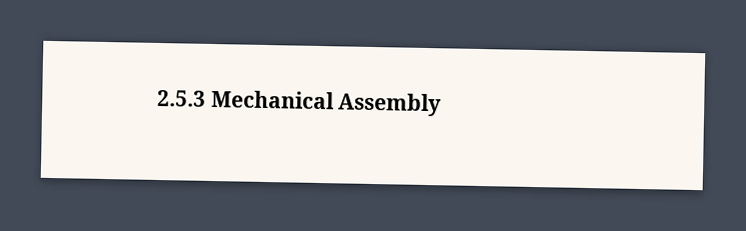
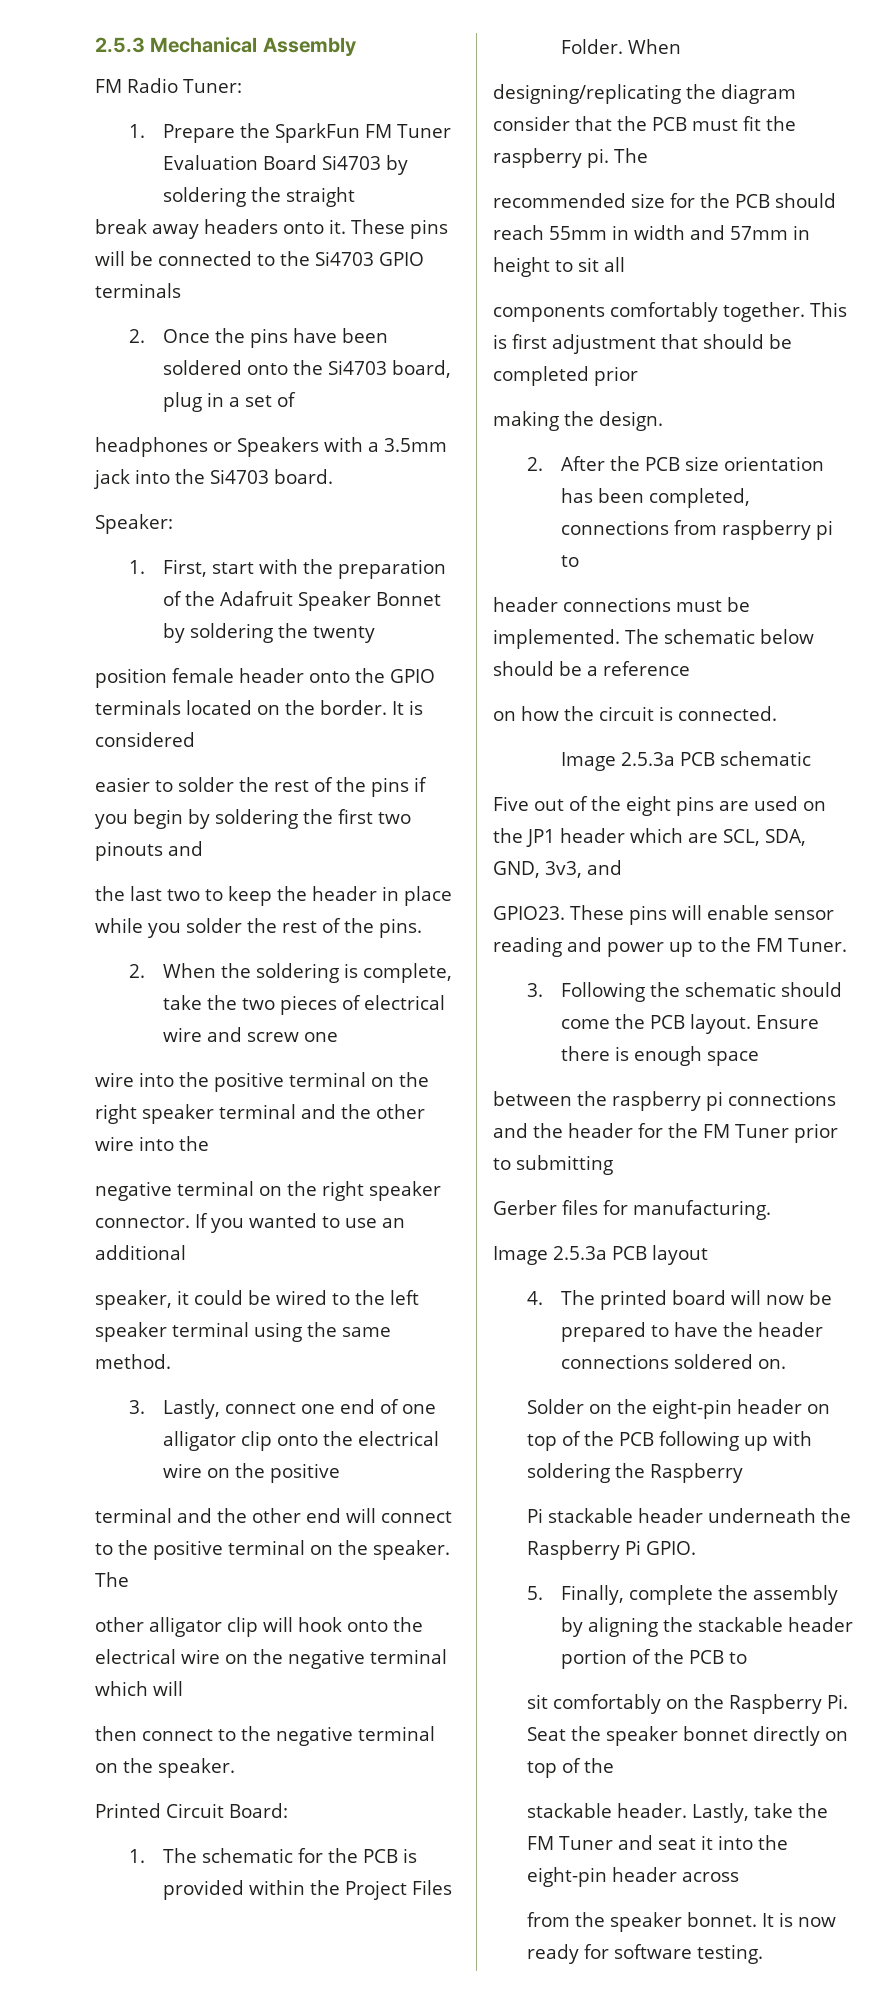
(443, 104) none -> [95,78,242,93] [129,123,452,143] [163,155,409,175] [163,187,356,207] [95,219,448,239] [95,251,424,266] [95,283,181,298] [129,328,389,348] [163,360,452,378] [163,392,297,412] [95,437,447,457] [93,469,333,489] [95,514,173,534] [129,559,447,579] [163,591,442,611] [163,623,376,643] [95,668,435,688] [95,700,423,715] [95,732,195,747] [95,777,427,797] [95,809,411,829] [95,841,203,861] [95,886,452,906] [95,918,422,938] [129,963,453,983] [163,995,446,1015] [163,1027,339,1042] [95,1072,429,1092] [95,1104,425,1124] [95,1136,209,1151] [95,1181,441,1201] [95,1213,405,1233] [95,1245,186,1260] [95,1290,419,1310] [95,1322,391,1342] [95,1354,171,1369] [129,1399,437,1419] [163,1431,440,1451] [163,1463,341,1483] [95,1508,452,1523] [95,1540,450,1560] [95,1572,129,1587] [95,1617,423,1637] [95,1649,447,1669] [95,1681,183,1696] [95,1726,435,1746] [95,1758,235,1778] [95,1803,288,1818] [129,1848,418,1863] [163,1880,453,1900] [561,39,682,54] [493,84,796,104] [493,116,796,131] [493,148,648,168] [493,193,836,208] [493,225,810,240] [493,257,625,277] [493,302,847,322] [493,334,792,354] [493,366,638,386] [493,411,663,431] [527,456,825,471] [561,488,751,508] [561,520,834,540] [561,555,580,567] [493,597,750,612] [493,629,814,649] [493,661,690,676] [493,706,777,721] [561,751,812,771] [493,796,826,816] [493,828,806,847] [493,860,622,878] [493,905,834,925] [493,937,847,957] [527,982,843,1002] [561,1014,820,1034] [561,1046,760,1066] [493,1091,836,1111] [493,1123,838,1143] [493,1155,613,1175] [493,1200,771,1220] [493,1245,708,1265] [527,1290,833,1310] [561,1322,824,1342] [561,1354,787,1369] [527,1399,831,1419] [527,1431,813,1451] [527,1463,744,1483] [527,1508,852,1523] [527,1540,697,1560] [527,1585,839,1605] [561,1617,854,1637] [561,1649,748,1669] [527,1694,849,1714] [527,1726,849,1746] [527,1758,615,1778] [527,1803,829,1823] [527,1835,789,1850] [527,1867,740,1887] [527,1912,837,1932] [527,1944,764,1964] // FM Radio Tuner: // 1. Prepare the SparkFun FM Tuner Evaluation Board Si4703 by soldering the straight // break away headers onto it. These pins will be connected to the Si4703 GPIO terminals // 2. Once the pins have been soldered onto the Si4703 board, plug in a set of // headphones or Speakers with a 3.5mm jack into the Si4703 board. // Speaker: // 1. First, start with the preparation of the Adafruit Speaker Bonnet by soldering the twenty // position female header onto the GPIO terminals located on the border. It is considered // easier to solder the rest of the pins if you begin by soldering the first two pinouts and // the last two to keep the header in place while you solder the rest of the pins. // 2. When the soldering is complete, take the two pieces of electrical wire and screw one // wire into the positive terminal on the right speaker terminal and the other wire into the // negative terminal on the right speaker connector. If you wanted to use an additional // speaker, it could be wired to the left speaker terminal using the same method. // 3. Lastly, connect one end of one alligator clip onto the electrical wire on the positive // terminal and the other end will connect to the positive terminal on the speaker. The // other alligator clip will hook onto the electrical wire on the negative terminal which will // then connect to the negative terminal on the speaker. // Printed Circuit Board: // 1. The schematic for the PCB is provided within the Project Files Folder. When // designing/replicating the diagram consider that the PCB must fit the raspberry pi. The // recommended size for the PCB should reach 55mm in width and 57mm in height to sit all // components comfortably together. This is first adjustment that should be completed prior // making the design. // 2. After the PCB size orientation has been completed, connections from raspberry pi to // header connections must be implemented. The schematic below should be a reference // on how the circuit is connected. // Image 2.5.3a PCB schematic // Five out of the eight pins are used on the JP1 header which are SCL, SDA, GND, 3v3, and // GPIO23. These pins will enable sensor reading and power up to the FM Tuner. // 3. Following the schematic should come the PCB layout. Ensure there is enough space // between the raspberry pi connections and the header for the FM Tuner prior to submitting // Gerber files for manufacturing. // Image 2.5.3a PCB layout // 4. The printed board will now be prepared to have the header connections soldered on. // Solder on the eight-pin header on top of the PCB following up with soldering the Raspberry // Pi stackable header underneath the Raspberry Pi GPIO. // 5. Finally, complete the assembly by aligning the stackable header portion of the PCB to // sit comfortably on the Raspberry Pi. Seat the speaker bonnet directly on top of the // stackable header. Lastly, take the FM Tuner and seat it into the eight-pin header across // from the speaker bonnet. It is now ready for software testing.

